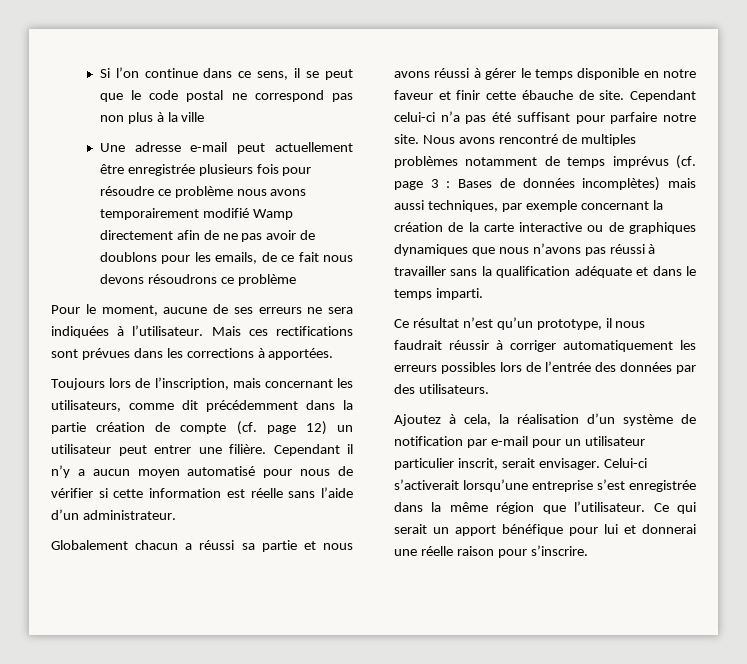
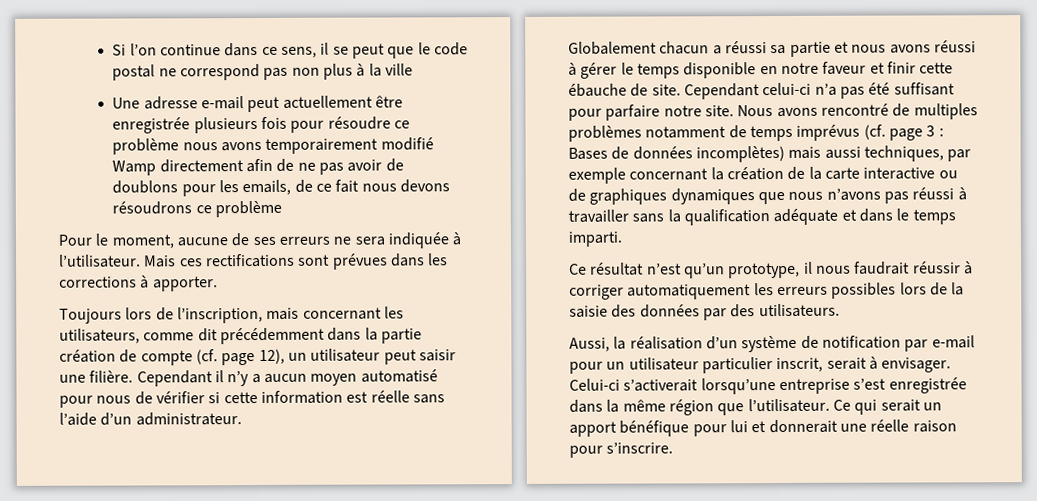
[51,326,109,338] indiquées -> [387,232,449,249] indiquée
[268,348,334,360] apportées. -> [152,276,218,292] apporter.
[305,421,327,435] 12) -> [258,348,285,364] 12),
[154,445,191,454] entrer -> [418,349,456,362] saisir
[545,361,591,372] l’entrée -> [951,282,965,296] [569,305,608,318] la saisie
[394,414,491,426] Ajoutez à cela, -> [569,337,610,352] Aussi,
(535, 463) none -> [868,356,878,370] à
[642,524,696,534] donnerai -> [768,419,838,434] donnerait

